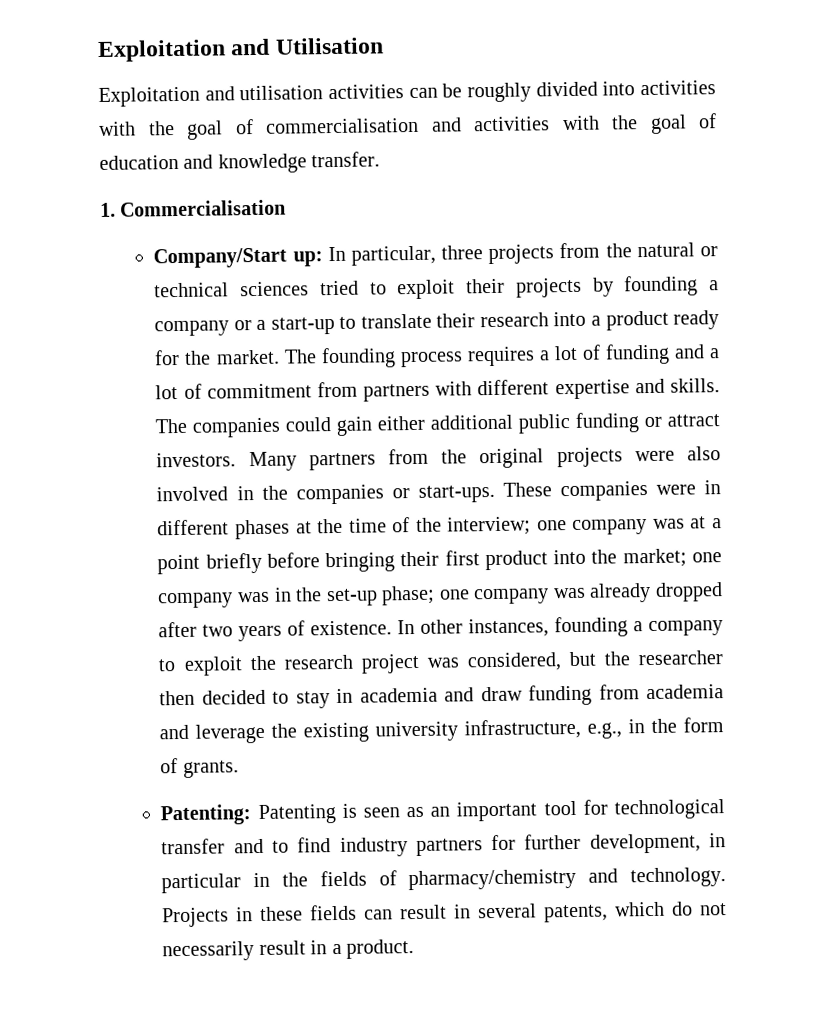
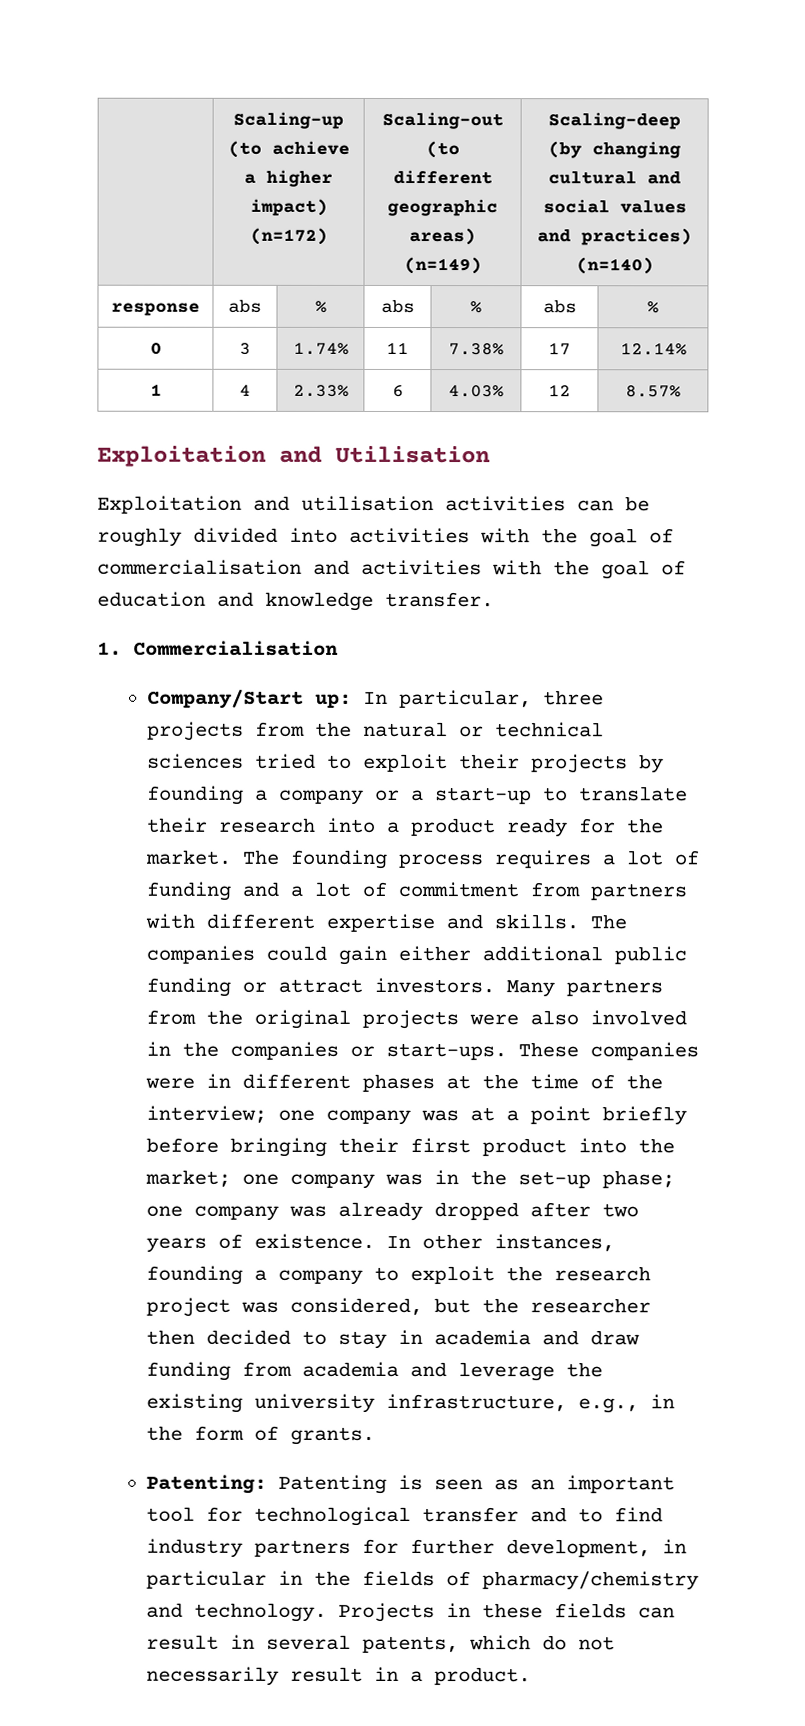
(97, 50) none -> [233,111,344,129] [227,140,350,158] [244,169,333,187] [249,198,328,216] [249,227,328,245] [381,111,504,130] [425,141,460,159] [392,169,493,185] [386,198,498,217] [408,228,476,246] [403,257,482,275] [548,112,681,130] [548,141,681,159] [548,171,681,185] [542,199,687,214] [537,228,692,246] [575,257,654,275] [111,302,200,316] [228,299,262,313] [314,300,327,313] [380,299,415,314] [470,301,482,314] [542,300,577,314] [647,301,659,314] [149,342,162,355] [239,342,251,355] [292,341,349,355] [386,341,409,355] [448,343,504,356] [548,342,571,356] [619,342,687,356] [149,383,162,396] [239,384,251,396] [292,384,349,397] [391,384,404,398] [448,385,504,398] [548,384,571,397] [625,385,681,398] | Scaling-up (to achieve a higher impact) (n=172) | Scaling-out (to different geographic areas) (n=149) | Scaling-deep (by changing cultural and social values and practices) (n=140) // response | abs | % | abs | % | abs | % // 0 | 3 | 1.74% | 11 | 7.38% | 17 | 12.14% // 1 | 4 | 2.33% | 6 | 4.03% | 12 | 8.57% //

